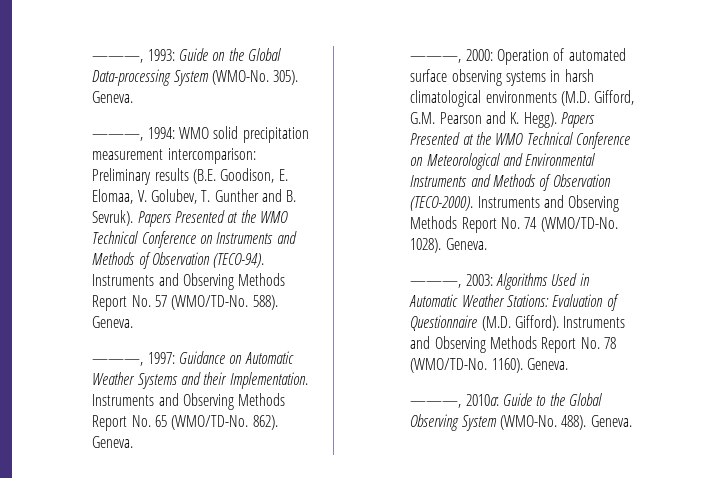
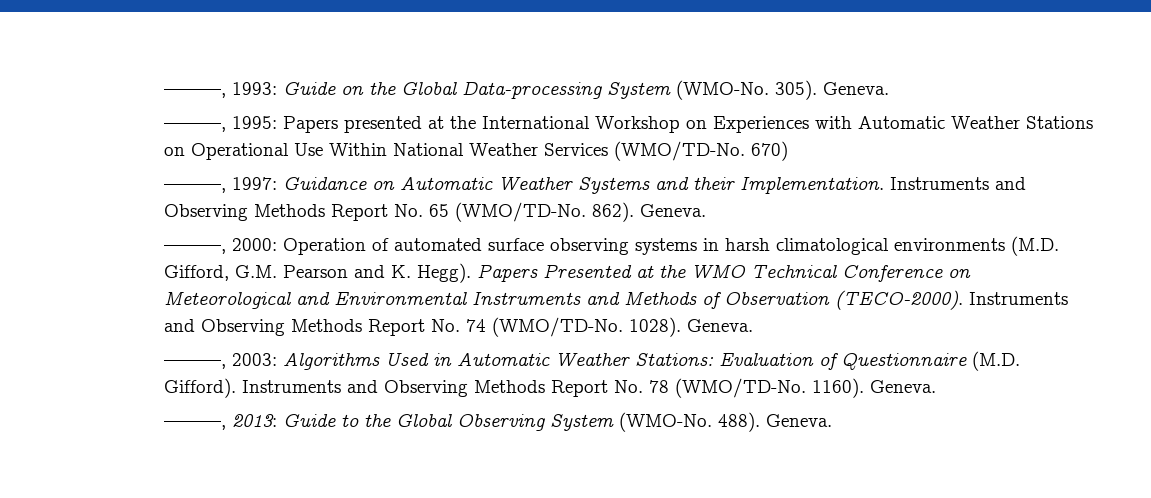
[147,126,309,143] [92,148,256,164] [92,168,288,185] [92,189,297,204] [92,210,288,227] [92,231,297,248] [92,252,265,269] [92,273,286,290] [92,295,278,311] [92,316,134,328] 1994: WMO solid precipitation measurement intercomparison: Preliminary results (B.E. Goodison, E. Elomaa, V. Golubev, T. Gunther and B. Sevruk). Papers Presented at the WMO Technical Conference on Instruments and Methods of Observation (TECO-94). Instruments and Observing Methods Report No. 57 (WMO/TD-No. 588). Geneva. -> [231,116,1093,133] [163,141,788,161] 1995: Papers presented at the International Workshop on Experiences with Automatic Weather Stations on Operational Use Within National Weather Services (WMO/TD-No. 670)
[465,394,499,406] 2010a: -> [231,414,277,427] 2013:

